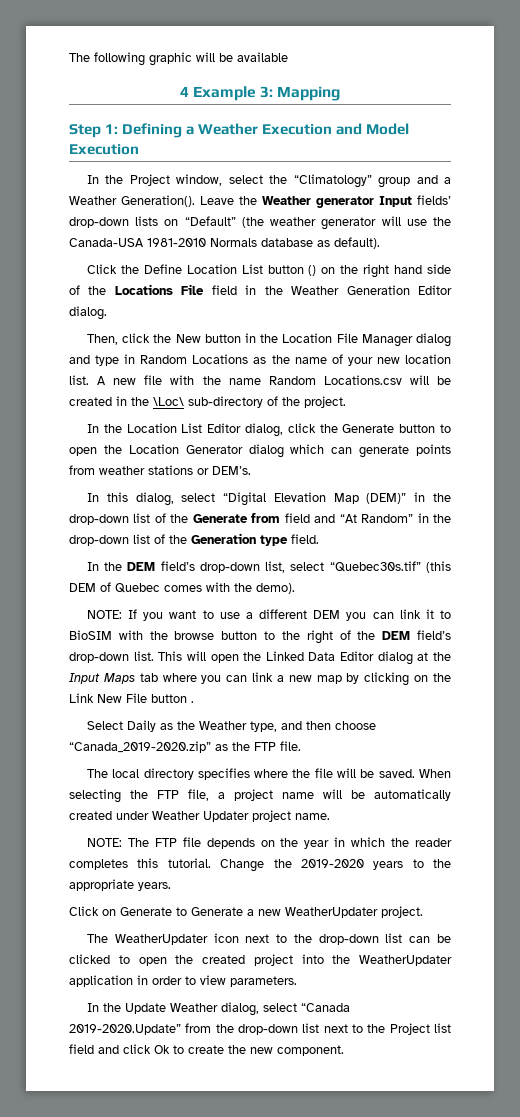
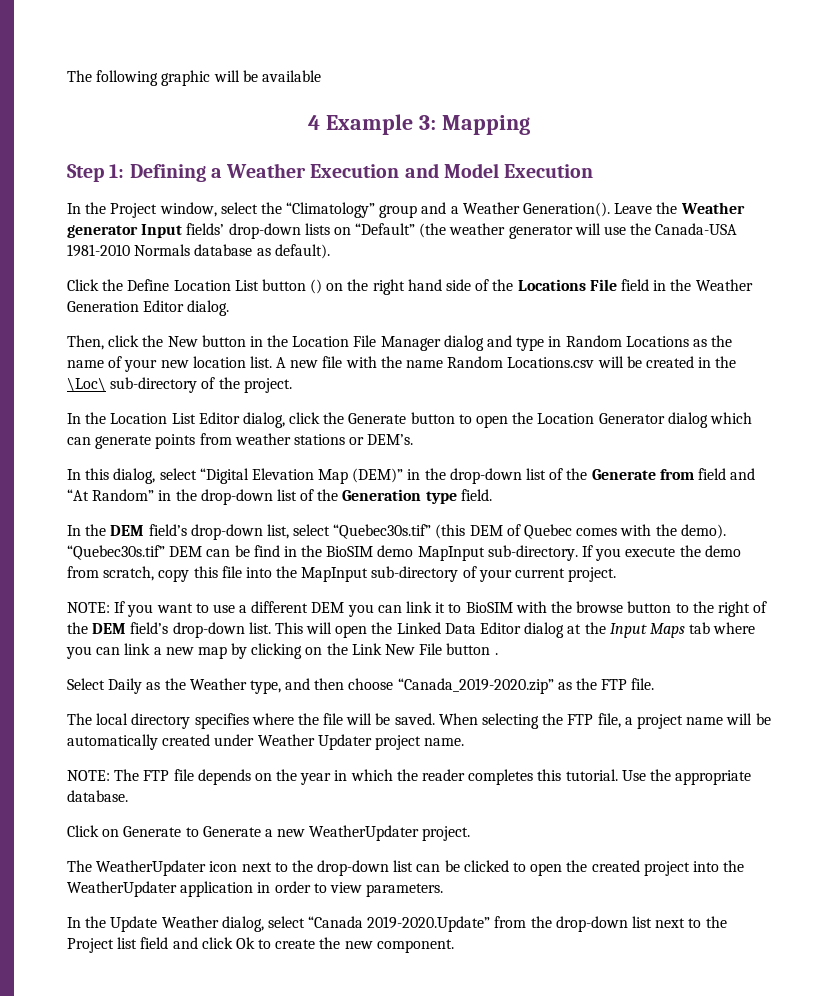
(295, 588) none -> [67,545,741,561] [67,566,617,582] “Quebec30s.tif” DEM can be find in the BioSIM demo MapInput sub-directory. If you execute the demo from scratch, copy this file into the MapInput sub-directory of your current project.
[220,859,424,872] Change the 2019-2020 years to -> [621,770,646,781] Use
[138,882,171,891] years. -> [67,790,128,802] database.

